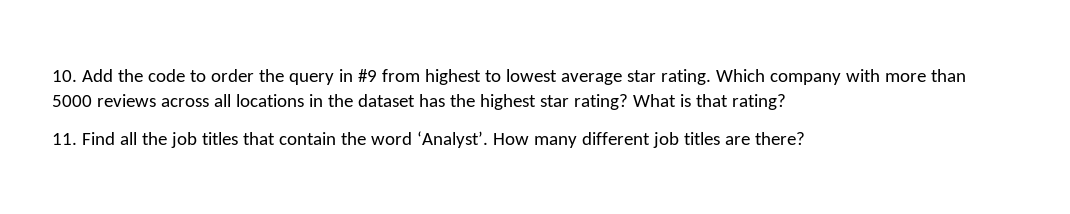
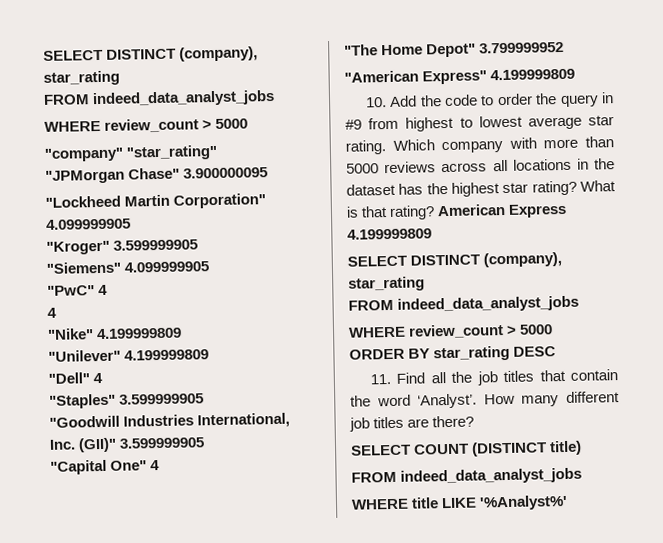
(52, 76) none -> [43,46,259,62] [43,70,120,86] [43,89,276,108] [44,118,249,133] [44,144,219,162] [45,167,269,184] [45,193,267,209] [46,218,131,230] [46,239,199,255] [46,261,210,274] [47,284,109,296] [47,307,57,318] [47,327,183,340] [48,349,210,362] [48,372,104,384] [49,393,205,409] [49,412,291,429] [49,437,206,453] [50,459,161,475] [344,41,565,58] [344,68,576,85] SELECT DISTINCT (company), star_rating // FROM indeed_data_analyst_jobs // WHERE review_count > 5000 // "company" "star_rating" // "JPMorgan Chase" 3.900000095 // "Lockheed Martin Corporation" 4.099999905 // "Kroger" 3.599999905 // "Siemens" 4.099999905 // "PwC" 4 // 4 // "Nike" 4.199999809 // "Unilever" 4.199999809 // "Dell" 4 // "Staples" 3.599999905 // "Goodwill Industries International, Inc. (GII)" 3.599999905 // "Capital One" 4 // "The Home Depot" 3.799999952 // "American Express" 4.199999809 //
(786, 102) none -> [437,203,568,218] [347,228,432,240] [347,252,563,268] [348,276,425,292] [348,295,580,313] [348,324,554,339] [349,345,557,362] American Express 4.199999809 // SELECT DISTINCT (company), star_rating // FROM indeed_data_analyst_jobs // WHERE review_count > 5000 // ORDER BY star_rating DESC
(805, 138) none -> [351,440,583,457] [351,467,583,485] [351,494,569,511] // SELECT COUNT (DISTINCT title) // FROM indeed_data_analyst_jobs // WHERE title LIKE '%Analyst%'

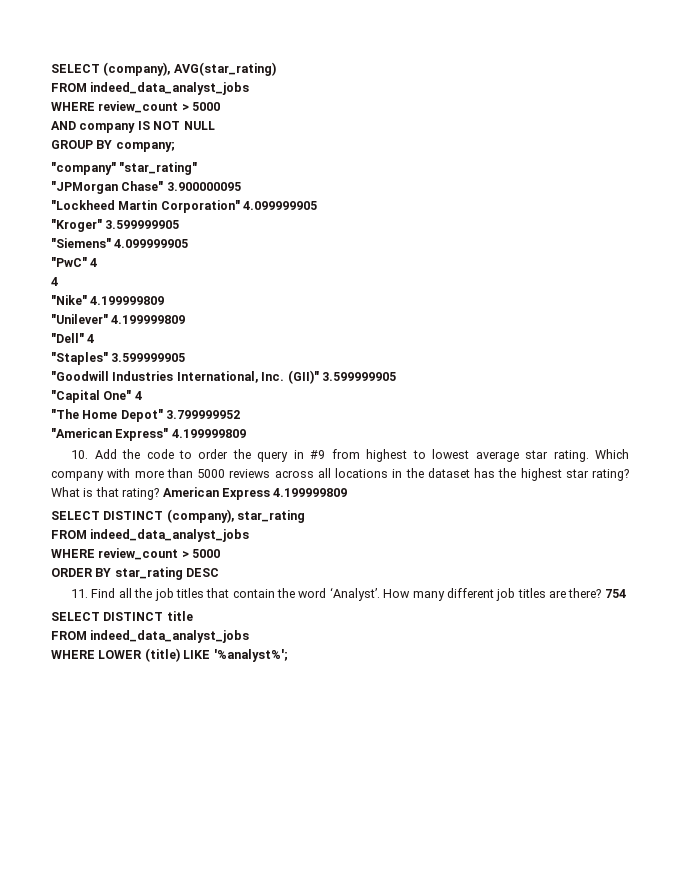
[43,46,259,62] [43,70,120,86] [43,89,276,108] [44,118,249,133] SELECT DISTINCT (company), star_rating // FROM indeed_data_analyst_jobs // WHERE review_count > 5000 -> [51,62,276,76] [51,82,250,95] [51,101,221,113] [51,121,215,133] [51,140,175,152] SELECT (company), AVG(star_rating) // FROM indeed_data_analyst_jobs // WHERE review_count > 5000 // AND company IS NOT NULL // GROUP BY company;
[351,440,583,457] [351,467,583,485] [351,494,569,511] // SELECT COUNT (DISTINCT title) // FROM indeed_data_analyst_jobs // WHERE title LIKE '%Analyst%' -> [604,589,626,598] [51,611,193,621] [51,630,250,643] [51,648,288,662] 754 // SELECT DISTINCT title // FROM indeed_data_analyst_jobs // WHERE LOWER (title) LIKE '%analyst%';

